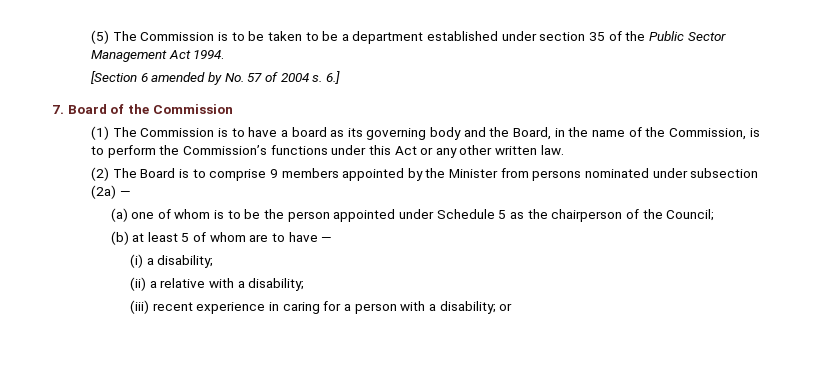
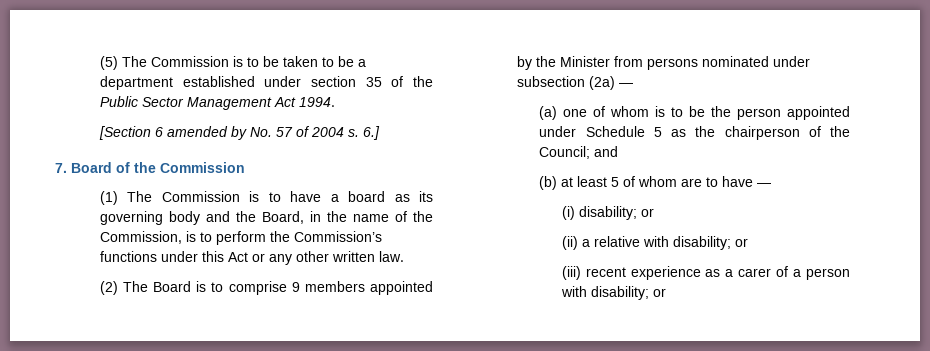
(715, 215) none -> [594,146,619,157] and
[146,255,214,268] a disability; -> [578,206,654,220] disability; or
[237,278,305,291] a disability; -> [672,236,748,250] disability; or
[268,301,342,314] in caring for -> [705,266,789,277] as a carer of
[428,304,436,311] a -> (587, 291) none

